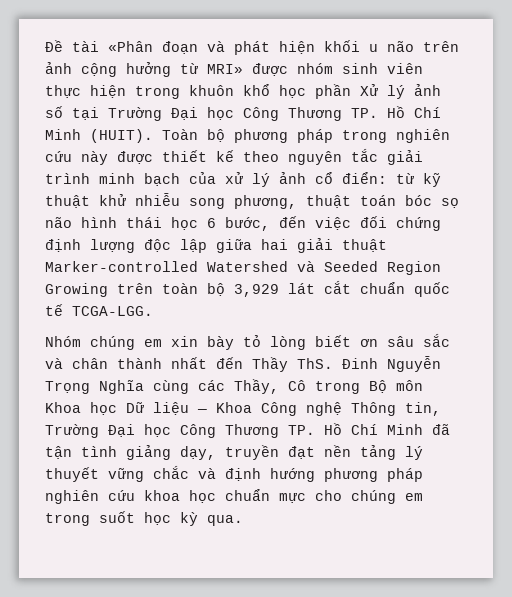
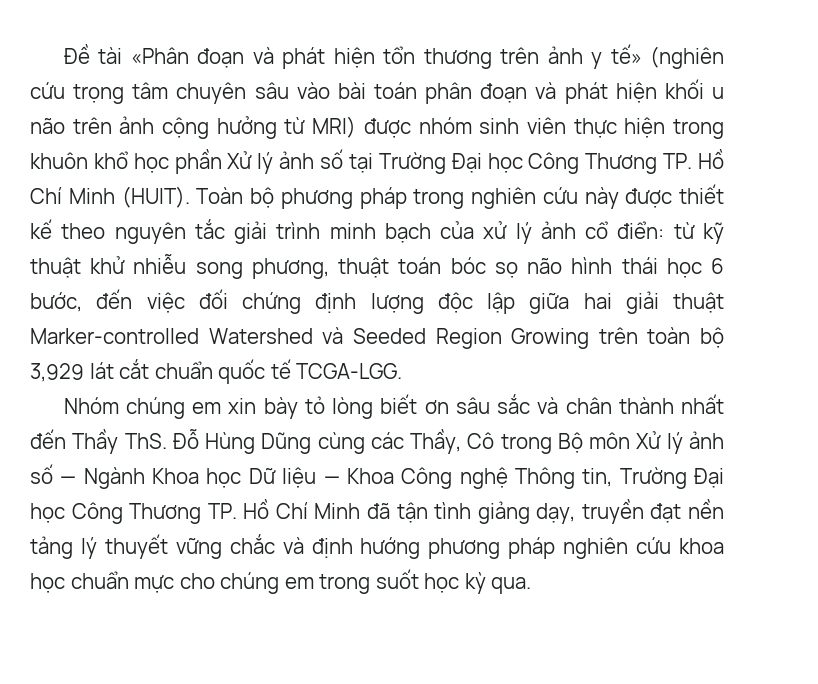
(315, 47) none -> [383,44,724,69] [30,82,657,104] tổn thương trên ảnh y tế» (nghiên cứu trọng tâm chuyên sâu vào bài toán phân đoạn và phát hiện
[207,64,243,74] MRI» -> [312,116,357,138] MRI)
[342,356,441,372] [45,380,144,394] Đinh Nguyễn Trọng Nghĩa -> [172,429,312,454] Đỗ Hùng Dũng
(423, 385) none -> [636,431,724,454] [30,464,145,489] Xử lý ảnh số — Ngành

